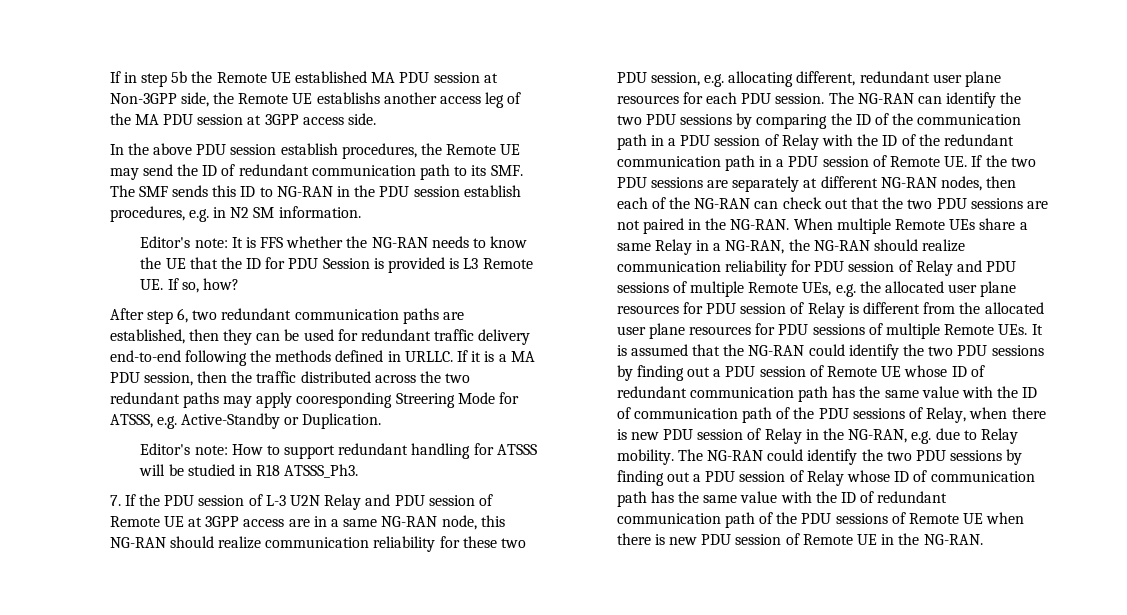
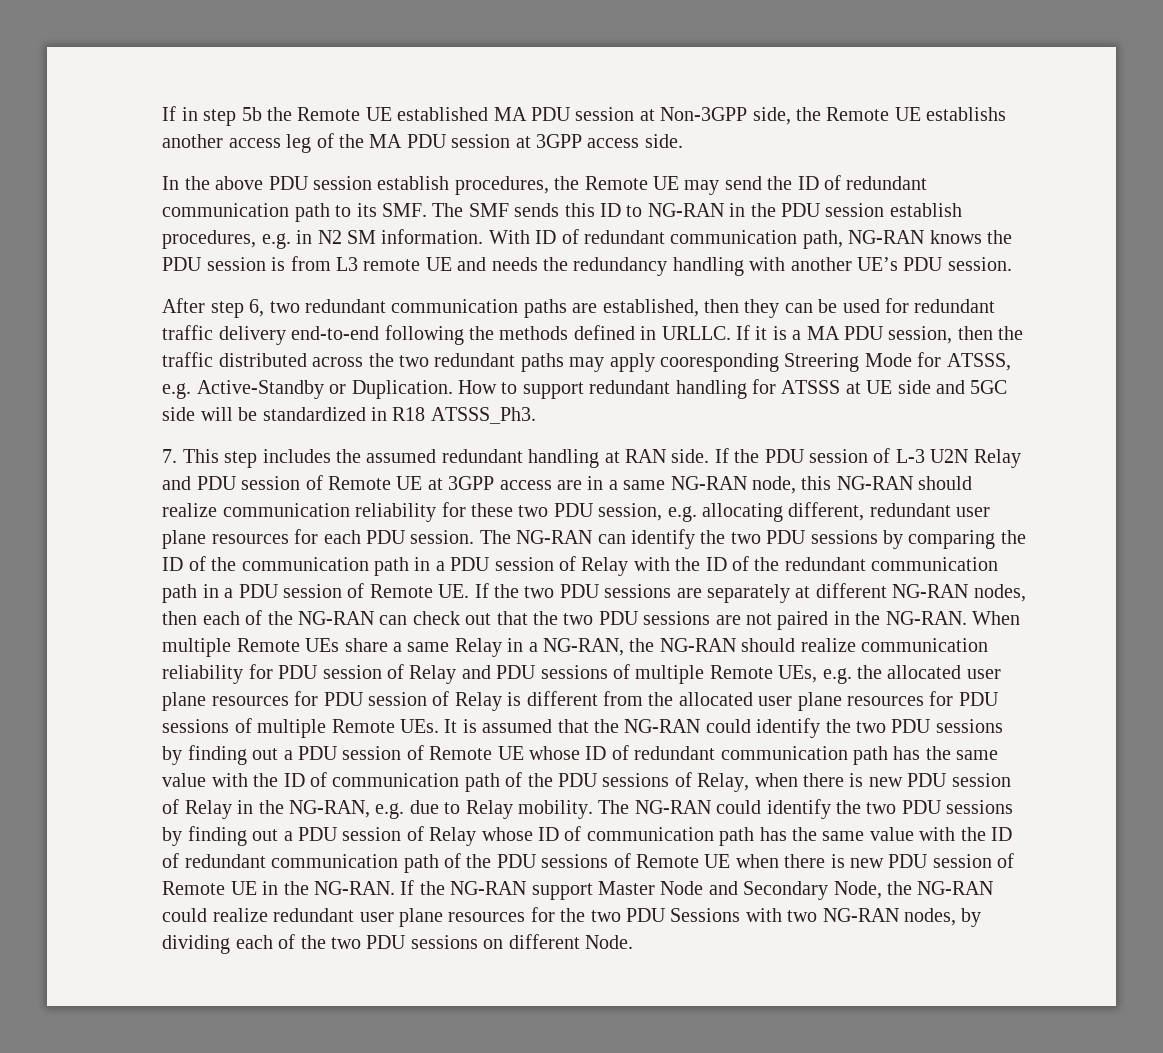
[140,236,528,248] [140,257,533,273] [140,278,239,293] // Editor's note: It is FFS whether the NG-RAN needs to know the UE that the ID for PDU Session is provided is L3 Remote UE. If so, how? -> [488,229,1013,249] [162,256,1012,276] With ID of redundant communication path, NG-RAN knows the PDU session is from L3 remote UE and needs the redundancy handling with another UE’s PDU session.
[140,443,228,455] // Editor's note: -> (453, 389) none
(537, 449) none -> [845,380,1008,394] [162,407,196,421] at UE side and 5GC side
[187,464,235,476] studied -> [262,407,366,421] standardized
(121, 500) none -> [182,449,710,468] This step includes the assumed redundant handling at RAN side.
(983, 539) none -> [400,880,994,900] [162,907,982,927] [162,934,634,954] If the NG-RAN support Master Node and Secondary Node, the NG-RAN could realize redundant user plane resources for the two PDU Sessions with two NG-RAN nodes, by dividing each of the two PDU sessions on different Node.

